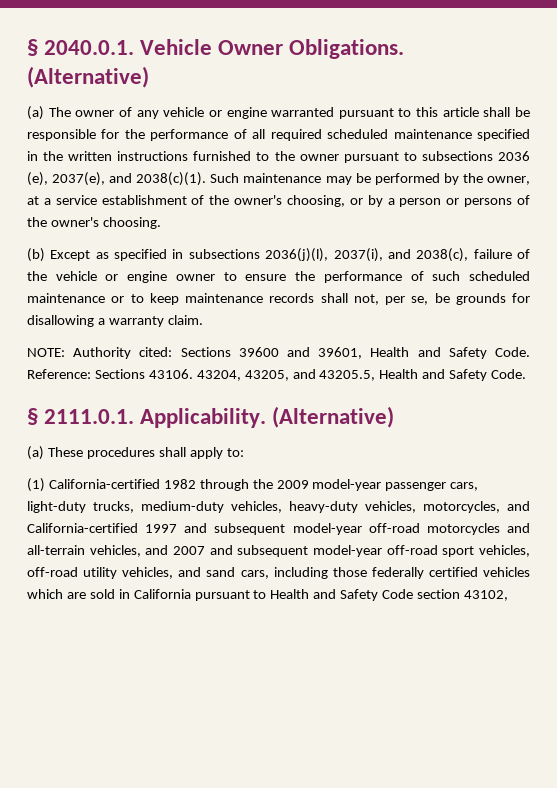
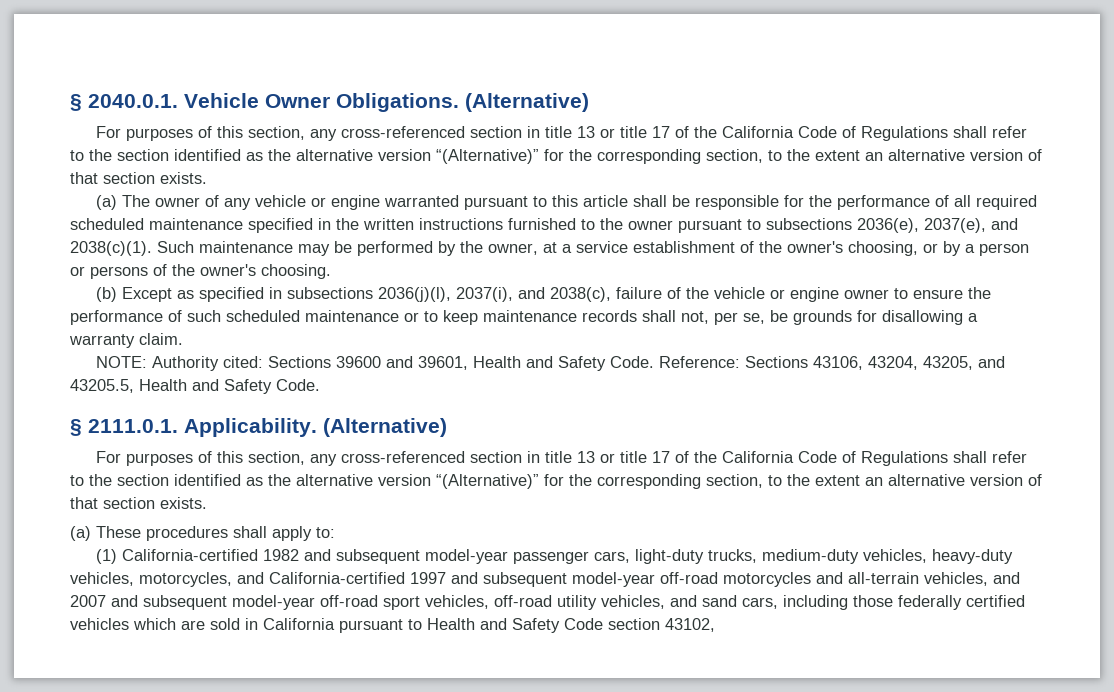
(149, 77) none -> [95,126,1027,141] [70,149,1042,164] [70,172,207,184] // For purposes of this section, any cross-referenced section in title 13 or title 17 of the California Code of Regulations shall refer to the section identified as the alternative version “(Alternative)” for the corresponding section, to the extent an alternative version of that section exists.
[497,151,530,161] [27,172,48,186] 2036 (e), -> [857,218,919,233] 2036(e),
[148,369,193,379] 43106. -> [812,356,863,370] 43106,
(395, 417) none -> [95,451,1027,466] [70,474,1042,489] [70,497,207,509] // For purposes of this section, any cross-referenced section in title 13 or title 17 of the California Code of Regulations shall refer to the section identified as the alternative version “(Alternative)” for the corresponding section, to the extent an alternative version of that section exists.
[199,479,309,491] through the 2009 -> [303,549,420,564] and subsequent

